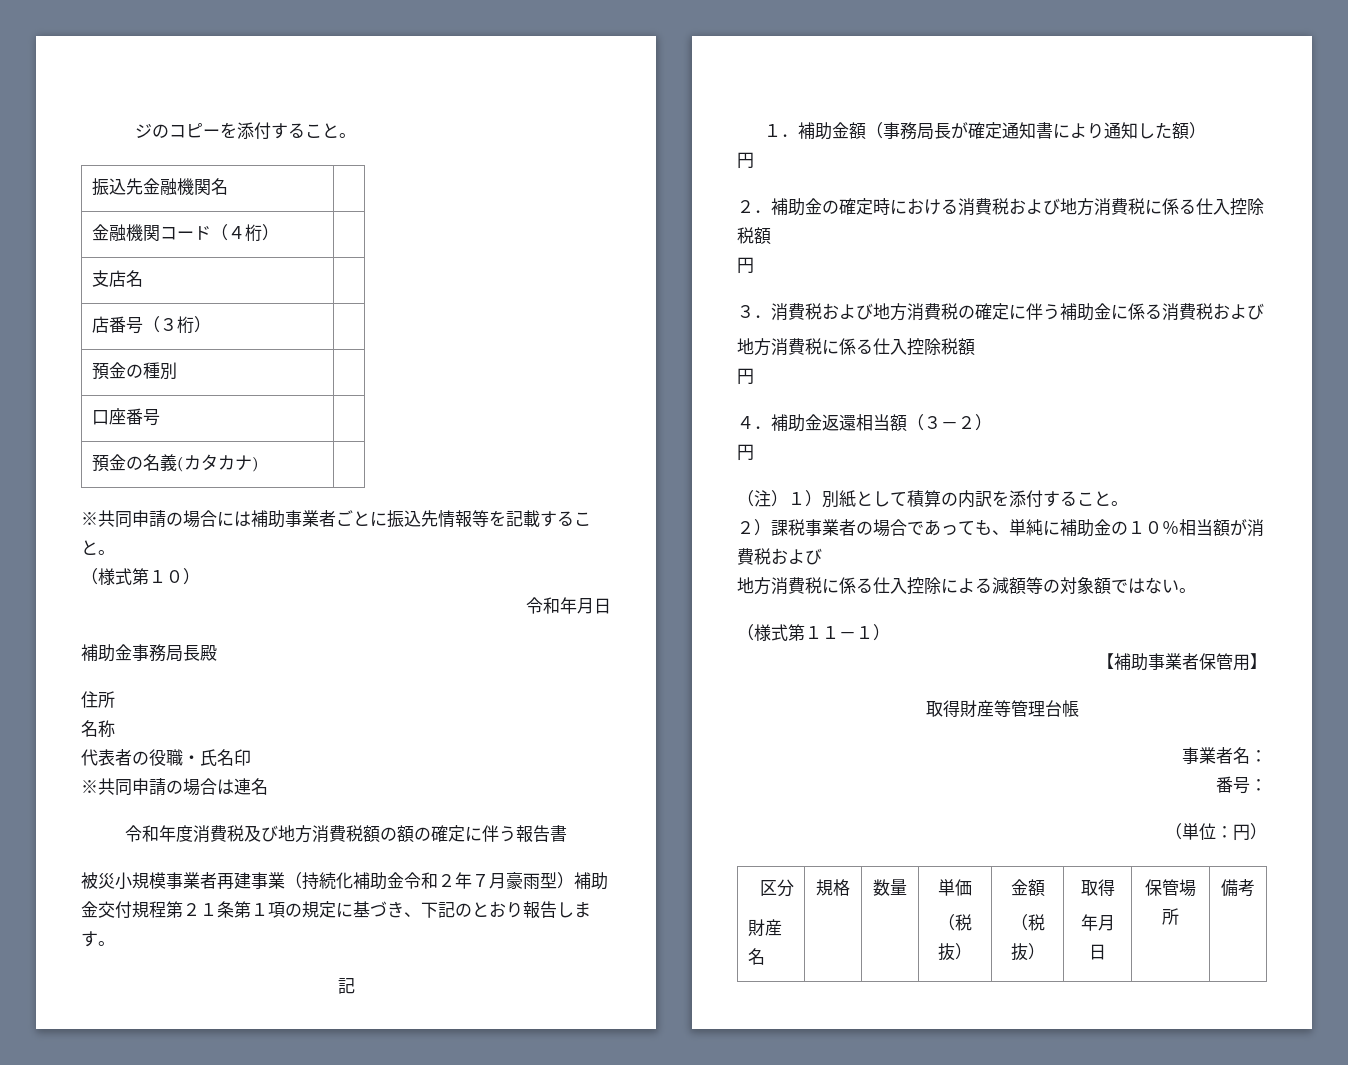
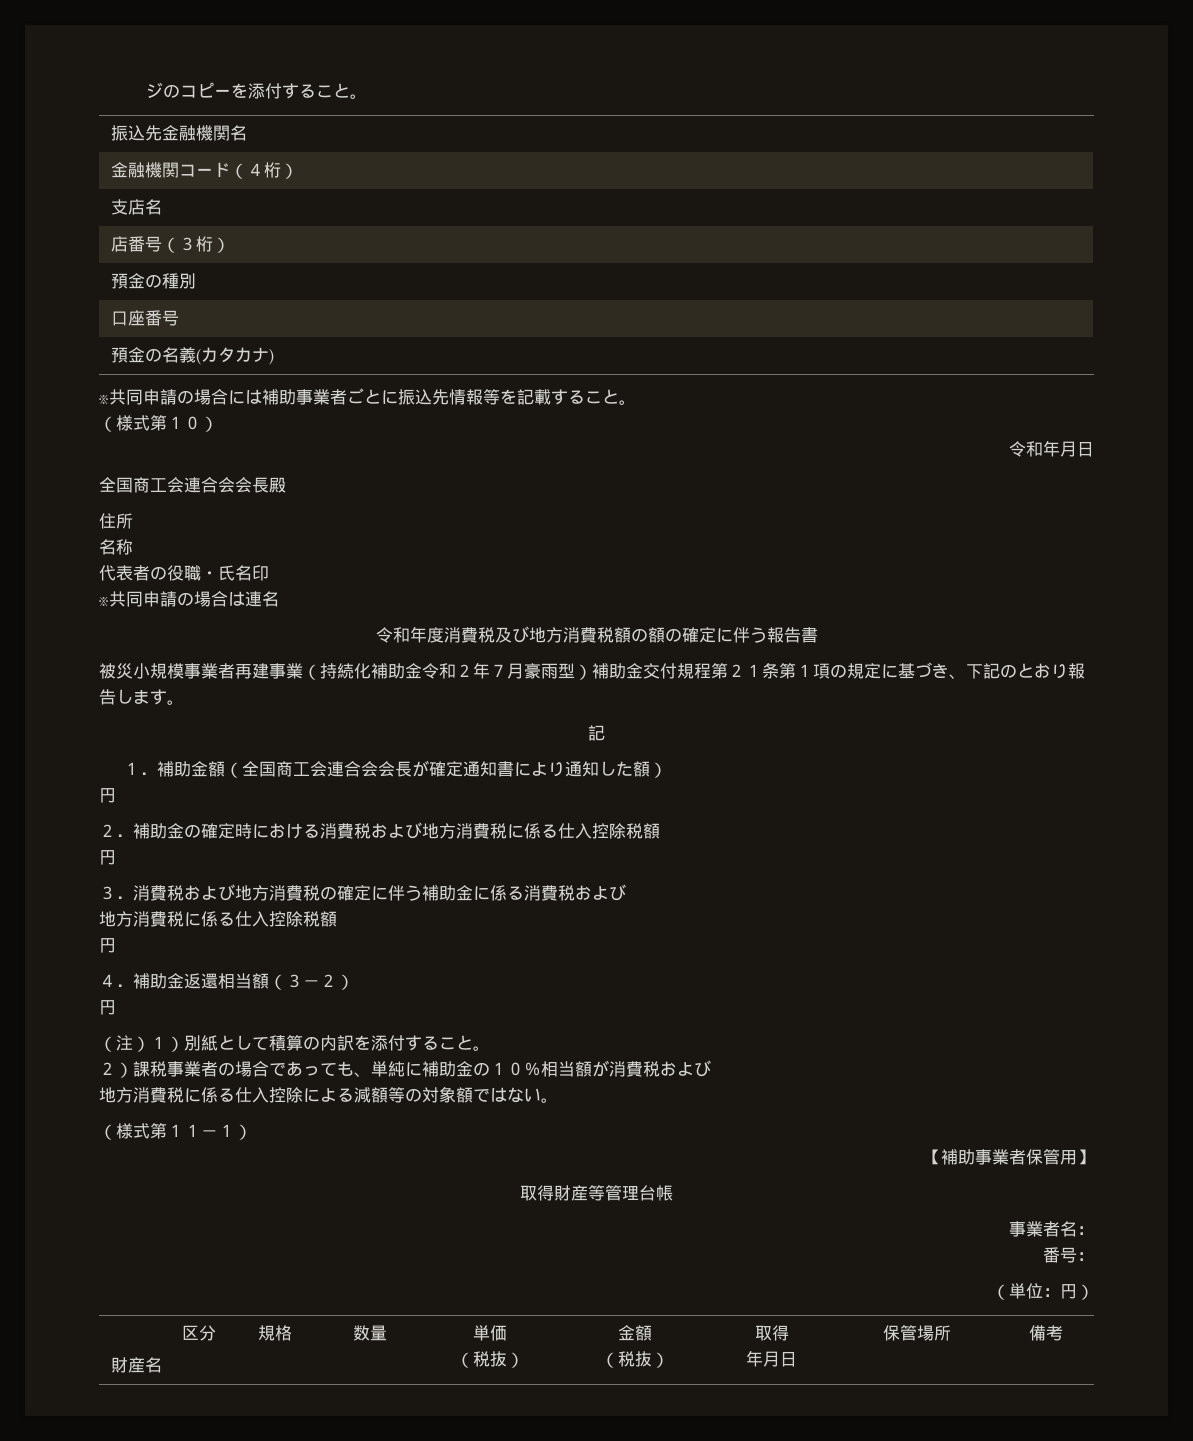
[81,644,183,662] 補助金事務局 -> [99,477,252,493] 全国商工会連合会会
[883,122,935,140] 事務局 -> [241,761,395,777] 全国商工会連合会会

